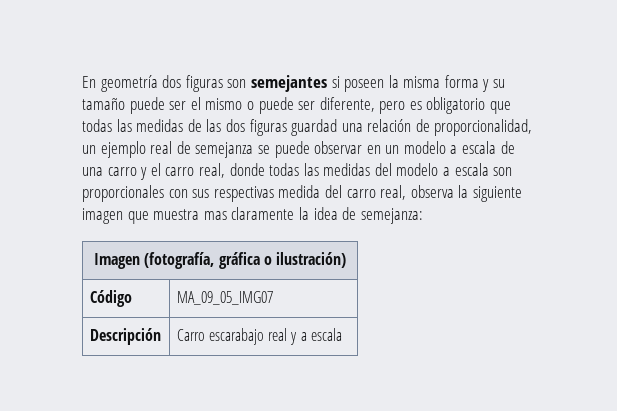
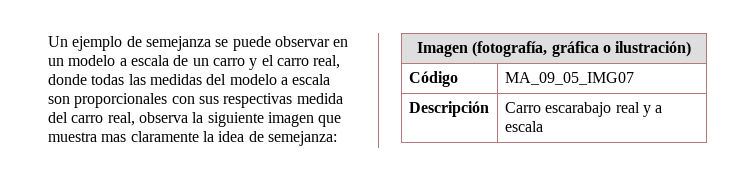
[82,75,506,92] [82,97,512,114] [82,119,533,136] [82,141,173,158] En geometría dos figuras son semejantes si poseen la misma forma y su tamaño puede ser el mismo o puede ser diferente, pero es obligatorio que todas las medidas de las dos figuras guardad una relación de proporcionalidad, un ejemplo real -> [48,36,123,51] Un ejemplo
[82,167,103,176] una -> [192,58,209,66] un

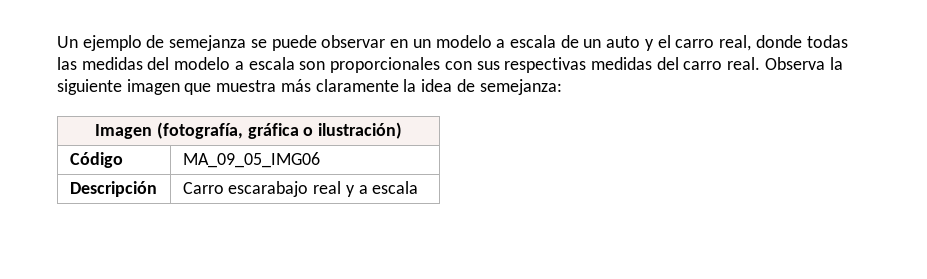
[212,58,245,66] carro -> [606,36,641,48] auto
[296,93,343,104] medida -> [590,57,652,70] medidas
[107,112,188,126] real, observa -> [727,57,825,70] real. Observa
[101,134,127,142] mas -> [280,79,311,92] más
[504,72,634,85] MA_09_05_IMG07 -> [182,152,320,168] MA_09_05_IMG06

